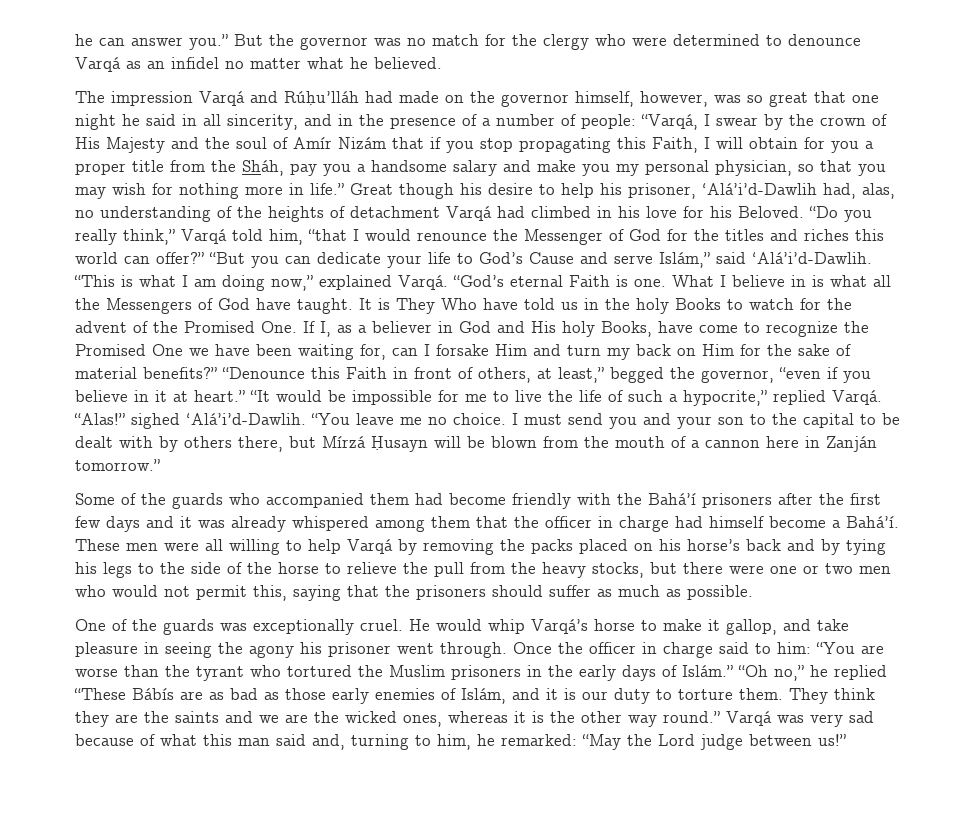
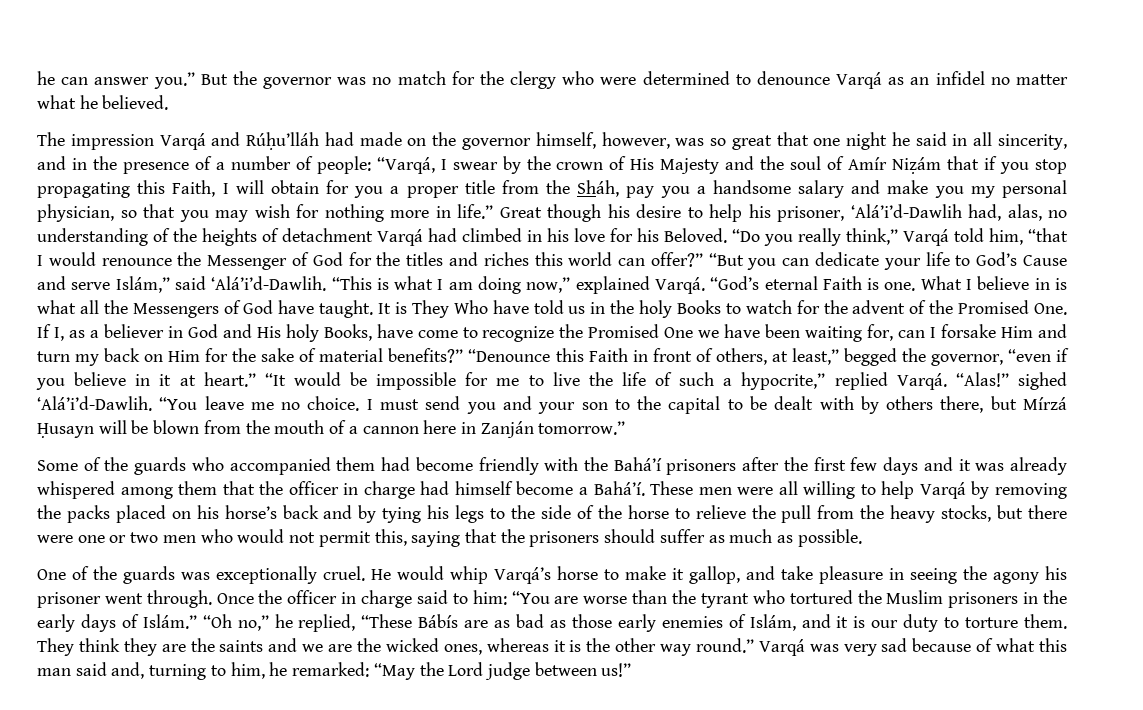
[338,137,386,149] Nizám -> [892,157,942,174] Niẓám
[834,665,887,680] replied -> [298,614,356,632] replied,

